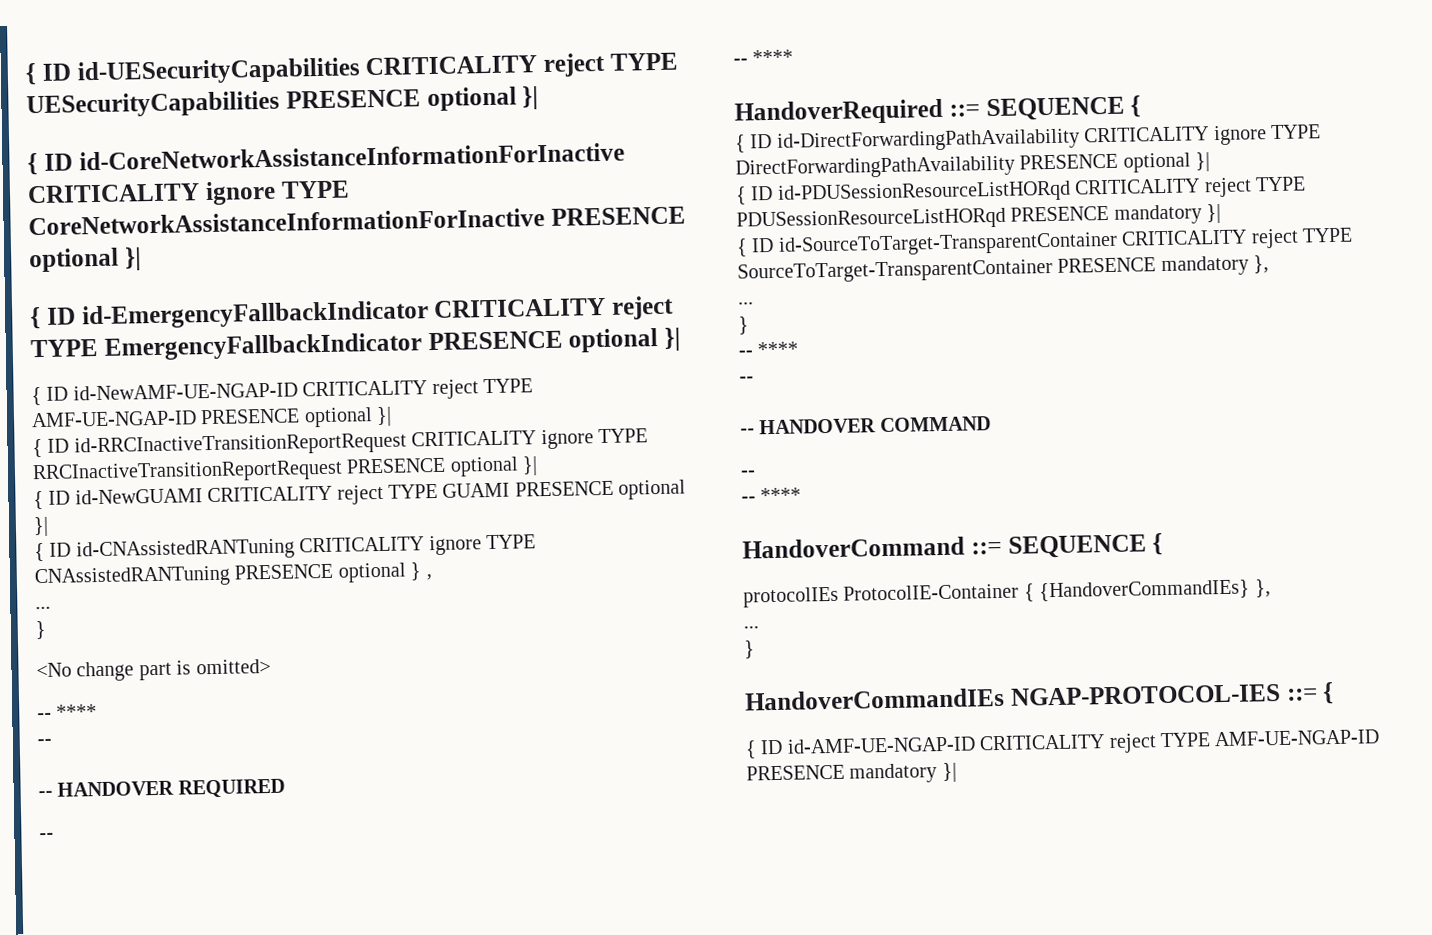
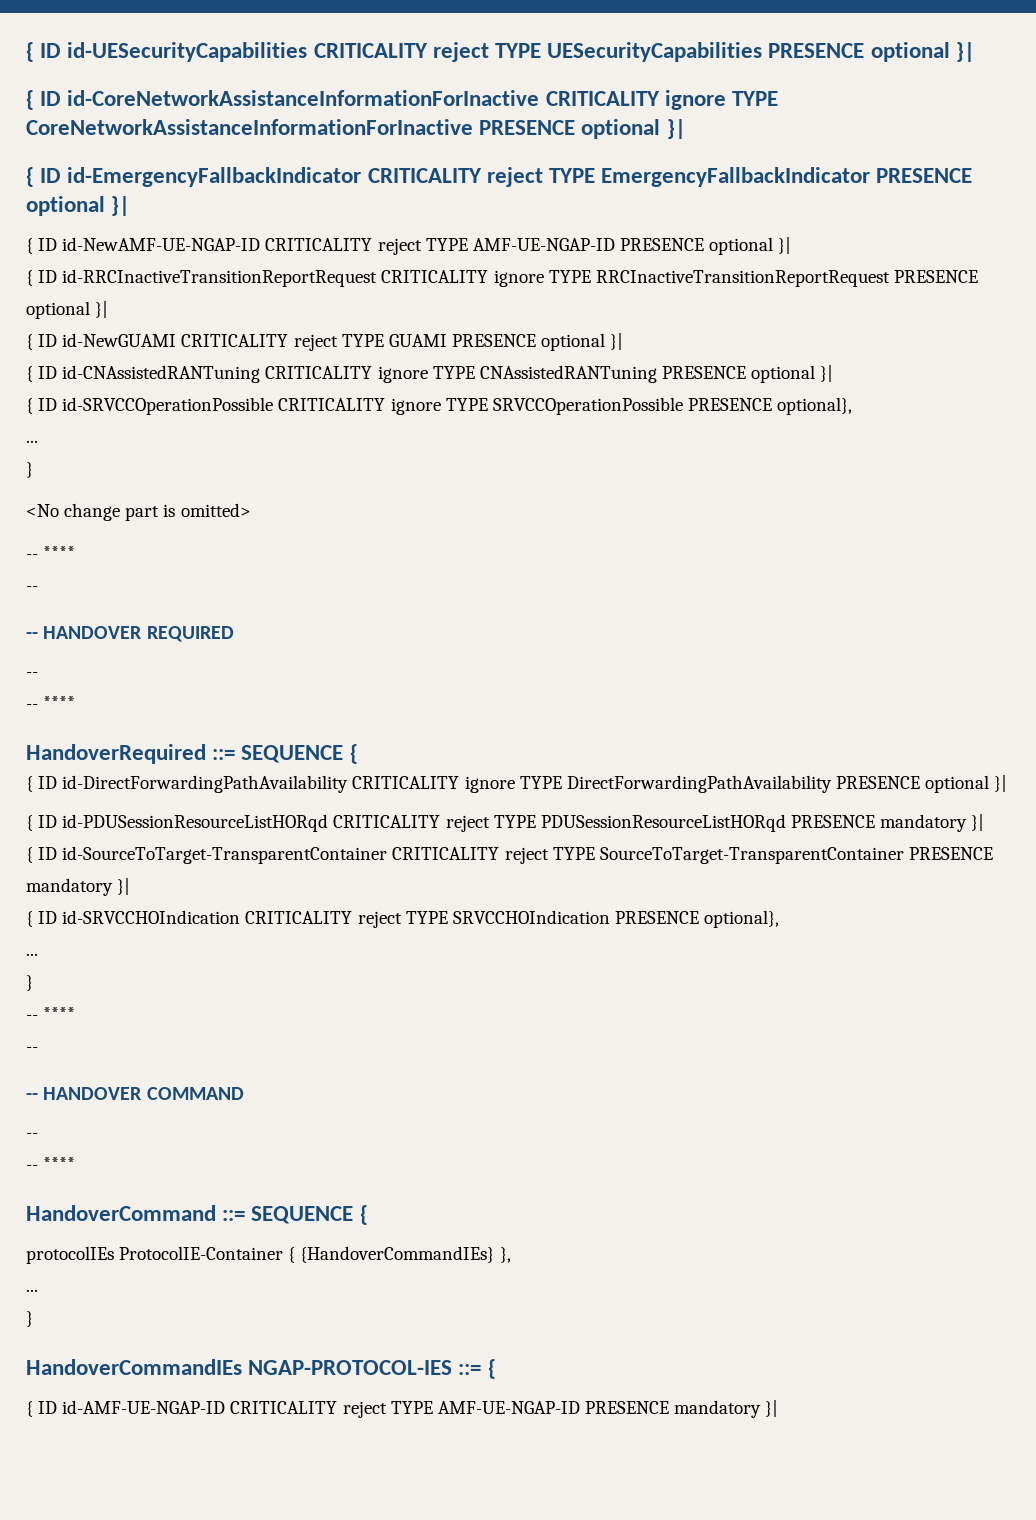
[410,562,432,581] } , -> [820,365,834,382] [26,397,853,415] }| // { ID id-SRVCCOperationPossible CRITICALITY ignore TYPE SRVCCOperationPossible PRESENCE optional},
[1253,255,1270,274] }, -> [117,878,131,895] [26,910,780,928] }| // { ID id-SRVCCHOIndication CRITICALITY reject TYPE SRVCCHOIndication PRESENCE optional},

